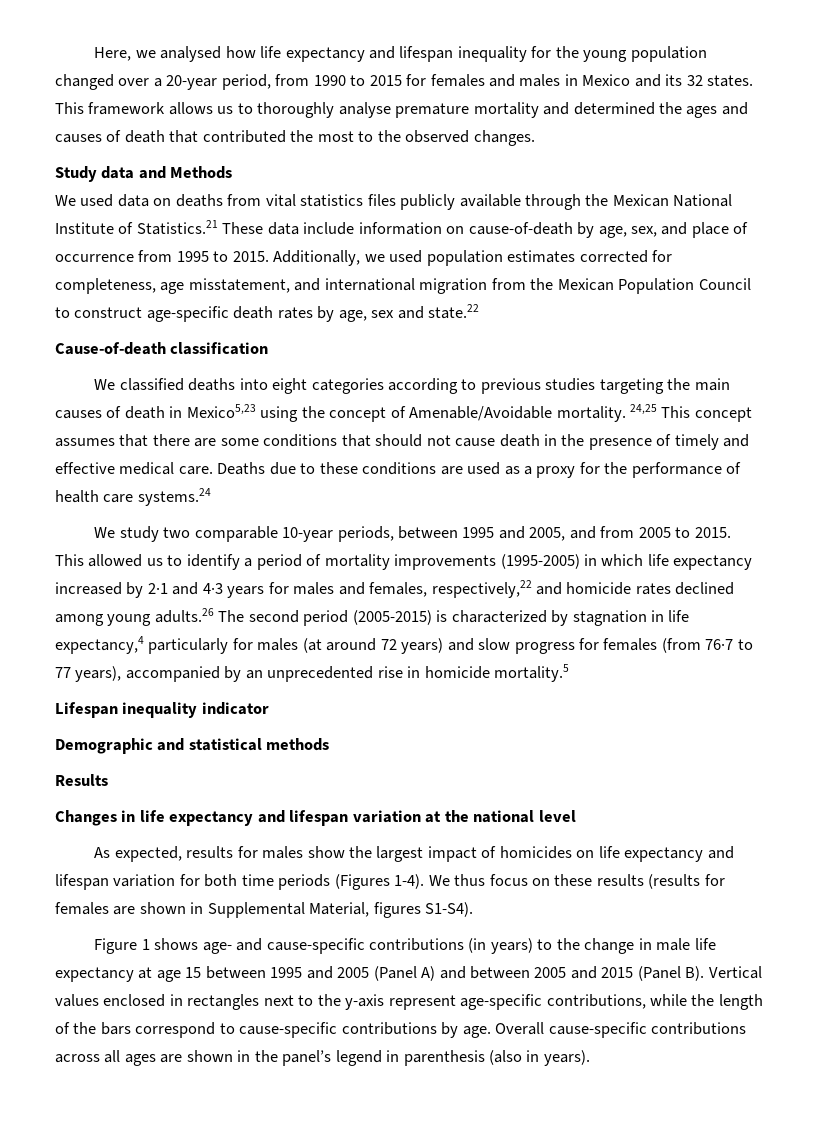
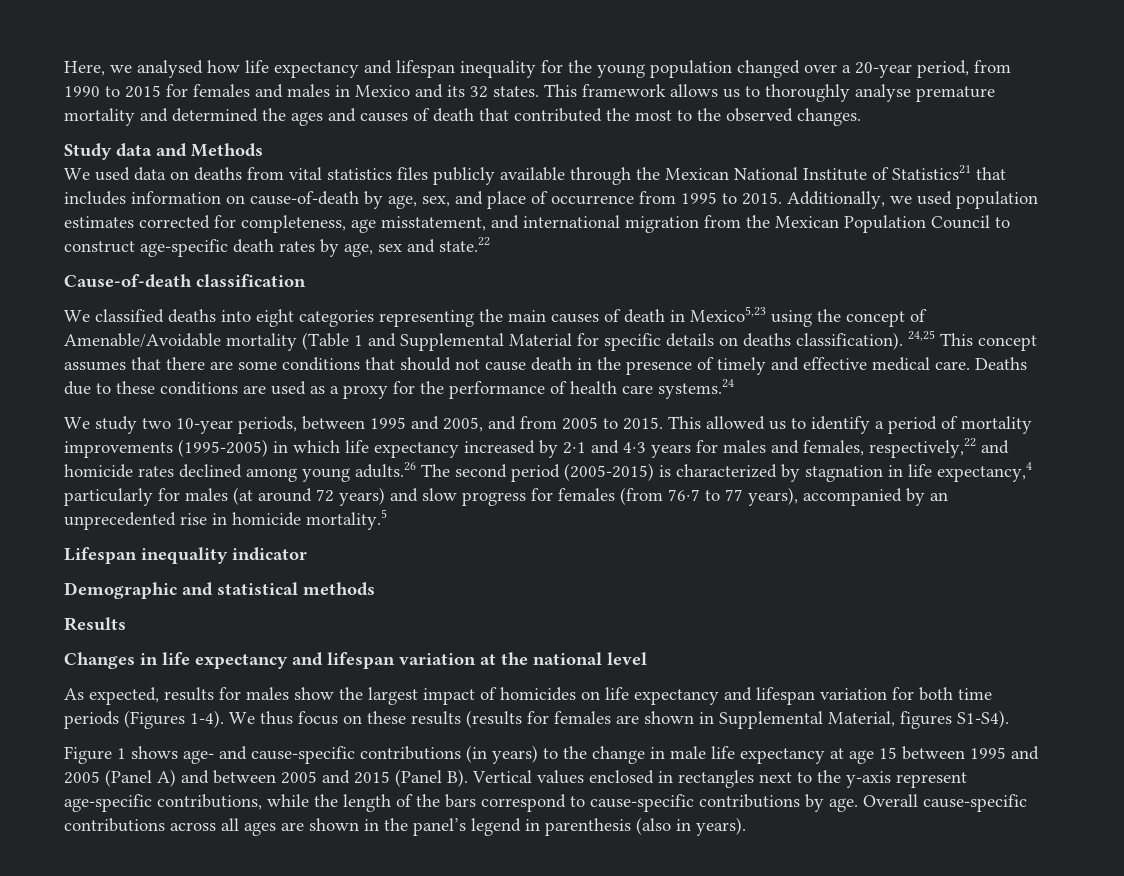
[136,220,355,235] Statistics.21 These data include -> [892,165,1006,180] [64,191,126,205] Statistics21 that includes
[388,378,664,394] according to previous studies targeting -> [379,310,474,327] representing
[556,406,626,422] mortality. -> [226,332,903,351] mortality (Table 1 and Supplemental Material for specific details on deaths classification).
[194,526,278,542] comparable -> (171, 423) none

